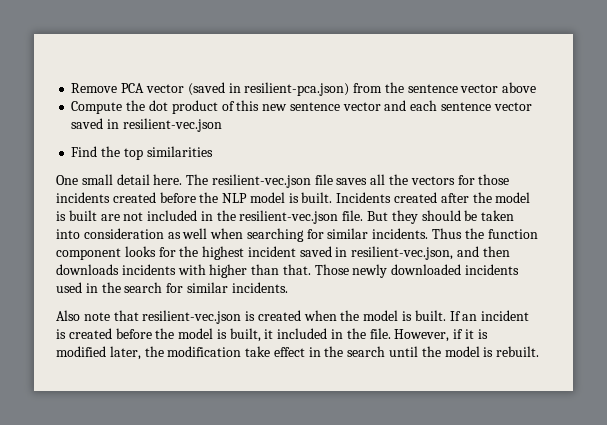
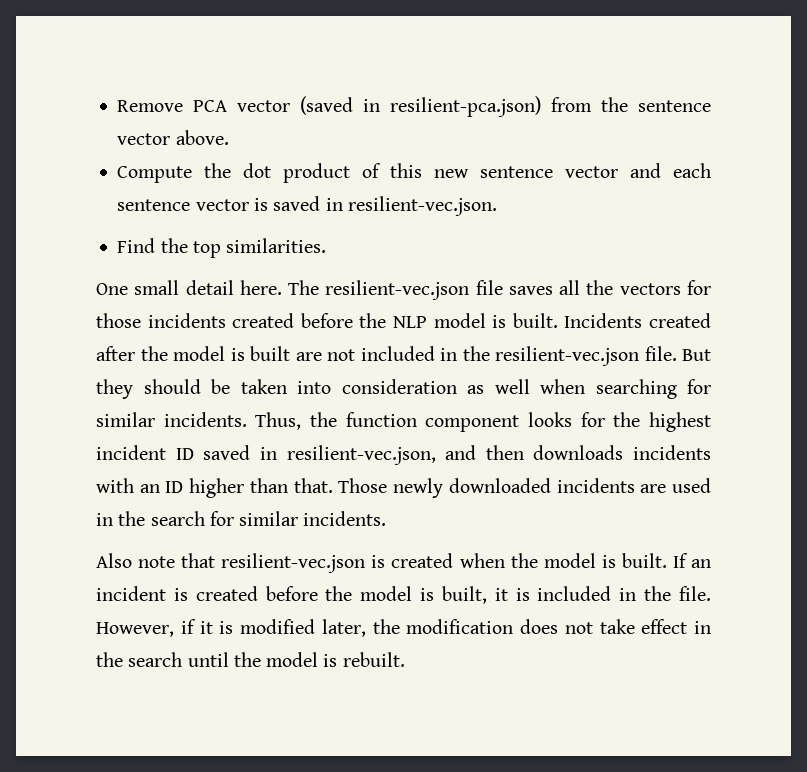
[502,82,537,93] above -> [175,130,229,145] above.
[71,118,222,132] saved in resilient-vec.json -> [253,196,497,216] is saved in resilient-vec.json.
[146,146,213,157] similarities -> [226,238,327,253] similarities.
[432,228,463,239] Thus -> [255,412,302,430] Thus,
(296, 251) none -> [175,448,194,460] ID
(206, 269) none -> [139,481,184,493] an ID
(520, 269) none -> [640,484,667,493] are
(274, 334) none -> [515,588,530,601] is
(242, 351) none -> [520,619,593,634] does not

